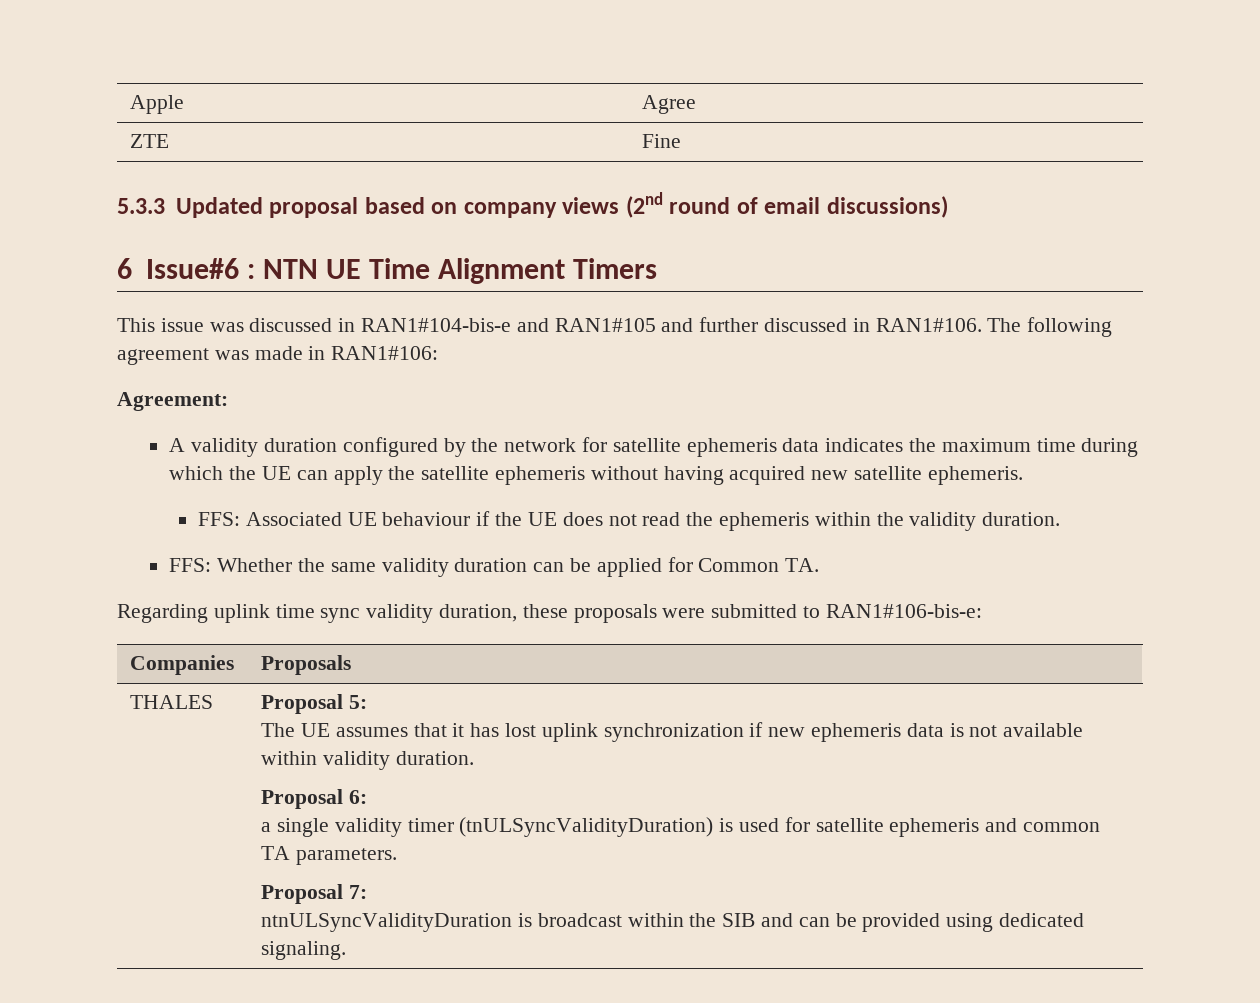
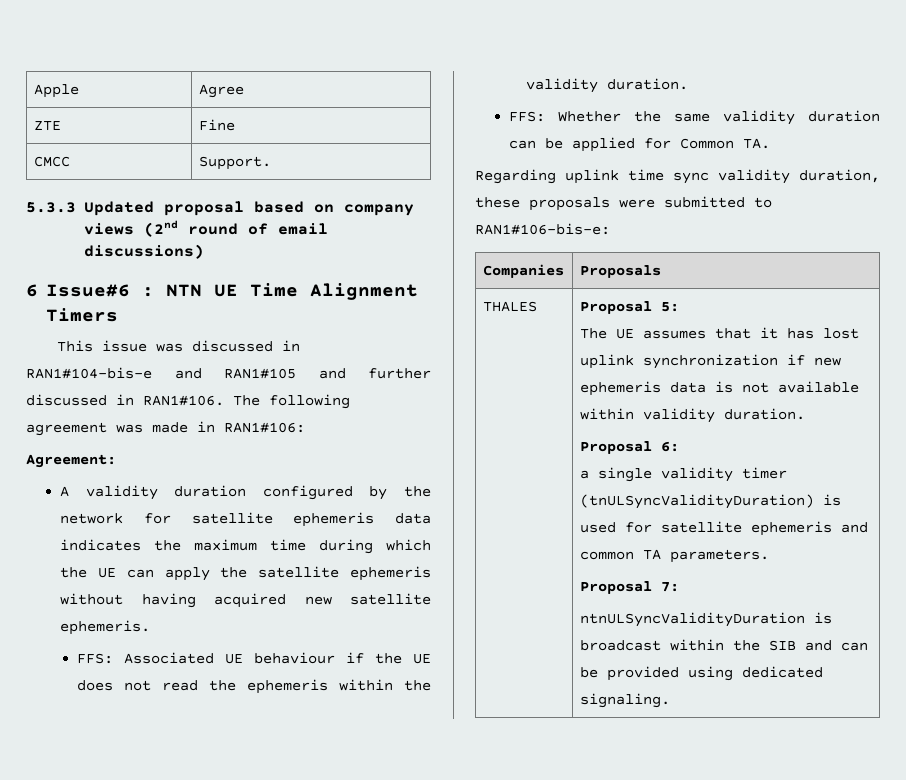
(682, 141) none -> [33,156,70,167] [198,156,271,170] // CMCC | Support.

